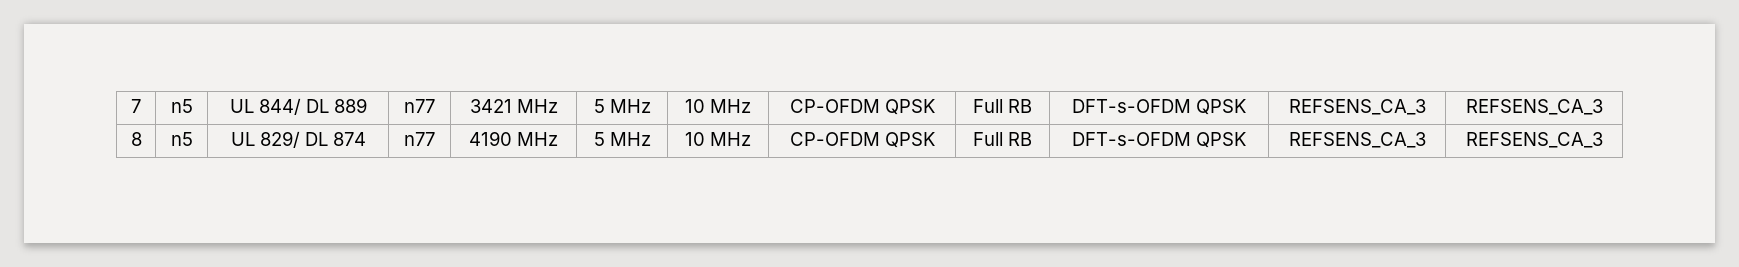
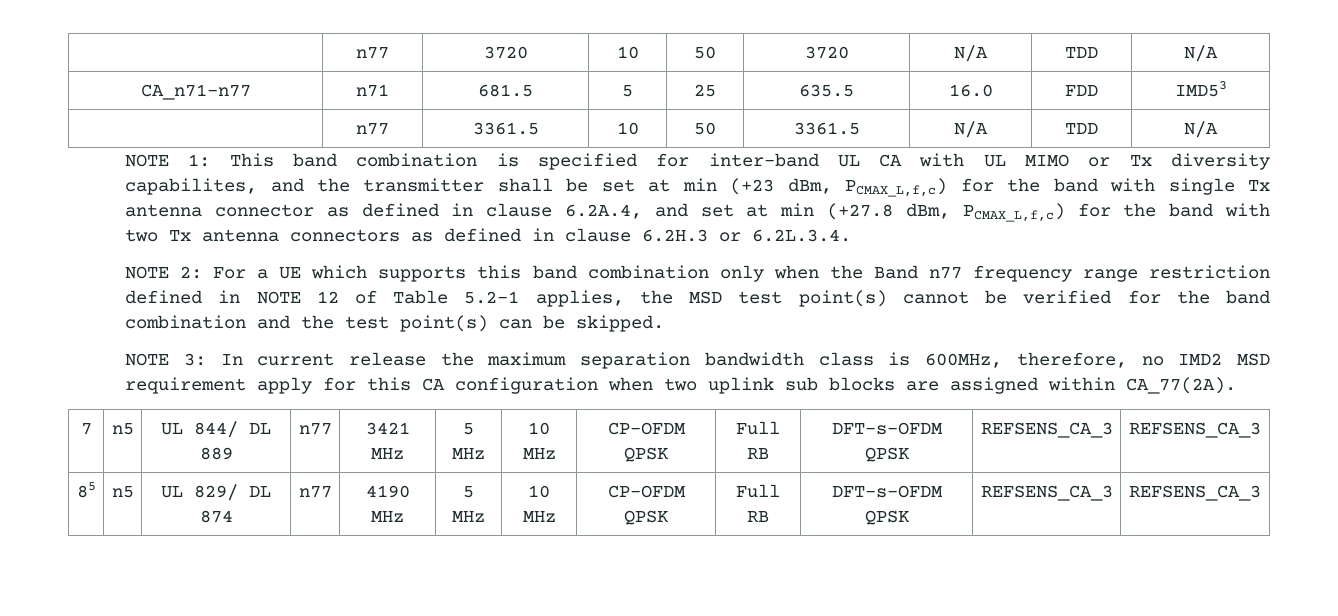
(131, 106) none -> [356,47,389,59] [483,46,528,59] [616,46,639,59] [694,46,716,59] [804,46,849,59] [954,45,988,62] [1065,47,1098,58] [1184,45,1218,62] [140,84,251,100] [356,84,389,97] [478,84,533,97] [622,85,633,97] [694,84,716,97] [799,84,854,97] [948,84,993,97] [1065,85,1098,96] [1174,81,1227,97] [356,123,389,135] [472,122,539,135] [616,122,639,135] [694,122,716,135] [793,122,860,135] [954,121,988,138] [1065,123,1098,134] [1184,121,1218,138] [125,153,1270,170] [125,178,1270,197] [125,203,1270,222] [125,228,852,242] [125,265,1271,282] [125,290,1270,307] [125,315,665,332] [125,352,1270,369] [125,377,1237,394] | n77 | 3720 | 10 | 50 | 3720 | N/A | TDD | N/A // CA_n71-n77 | n71 | 681.5 | 5 | 25 | 635.5 | 16.0 | FDD | IMD53 // | n77 | 3361.5 | 10 | 50 | 3361.5 | N/A | TDD | N/A // NOTE 1: This band combination is specified for inter-band UL CA with UL MIMO or Tx diversity capabilites, and the transmitter shall be set at min (+23 dBm, PCMAX_L,f,c) for the band with single Tx antenna connector as defined in clause 6.2A.4, and set at min (+27.8 dBm, PCMAX_L,f,c) for the band with two Tx antenna connectors as defined in clause 6.2H.3 or 6.2L.3.4. // NOTE 2: For a UE which supports this band combination only when the Band n77 frequency range restriction defined in NOTE 12 of Table 5.2-1 applies, the MSD test point(s) cannot be verified for the band combination and the test point(s) can be skipped. // NOTE 3: In current release the maximum separation bandwidth class is 600MHz, therefore, no IMD2 MSD requirement apply for this CA configuration when two uplink sub blocks are assigned within CA_77(2A). //
[130,132,142,146] 8 -> [76,482,96,498] 85

